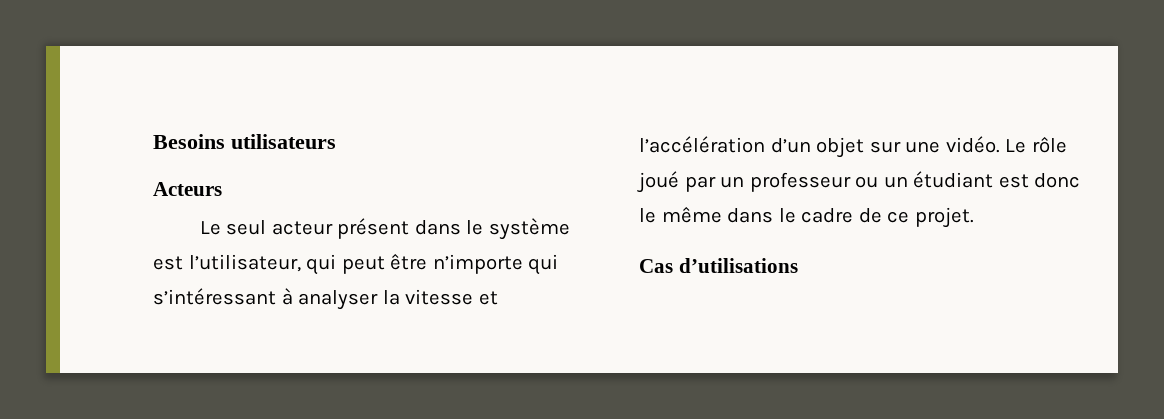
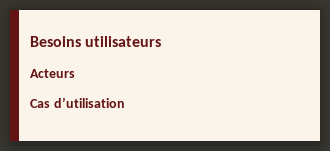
[199,218,570,240] [153,253,559,275] [153,288,498,310] [639,136,1067,158] [637,171,1081,193] [639,206,974,228] // Le seul acteur présent dans le système est l’utilisateur, qui peut être n’importe qui s’intéressant à analyser la vitesse et l’accélération d’un objet sur une vidéo. Le rôle joué par un professeur ou un étudiant est donc le même dans le cadre de ce projet. -> (75, 73) none
[678,258,798,273] d’utilisations -> [53,97,125,108] d’utilisation

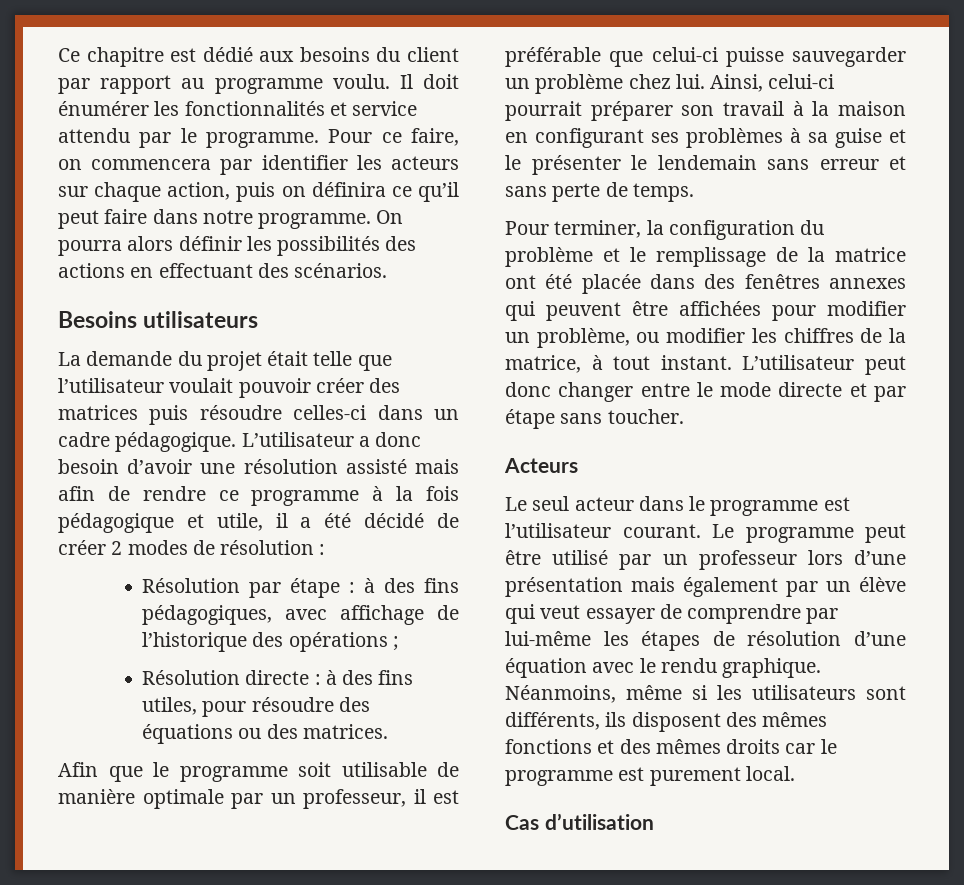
[30,36,162,47] [30,69,75,78] Besoins utilisateurs // Acteurs -> [58,47,459,67] [58,74,460,94] [58,101,418,116] [58,128,459,148] [58,155,459,175] [58,182,459,202] [58,209,404,229] [58,236,417,256] [58,263,388,278] [58,311,259,328] [58,351,392,371] [58,378,401,398] [58,405,459,425] [58,432,422,452] [58,459,459,474] [58,486,459,506] [58,513,459,533] [58,540,326,555] [142,578,459,598] [142,605,459,625] [142,632,399,652] [142,670,414,685] [142,697,370,717] [142,724,388,744] [58,762,459,782] [58,789,459,809] [505,47,906,67] [505,74,835,94] [505,101,906,121] [505,128,906,148] [505,155,906,175] [505,182,694,202] [505,220,825,240] [505,247,906,267] [505,274,906,294] [505,301,906,321] [505,328,906,348] [505,355,906,375] [505,382,906,402] [505,409,684,429] [504,458,578,473] [505,496,850,516] [505,523,906,543] [505,550,906,570] [505,577,906,597] [505,604,839,624] [505,631,906,651] [505,658,822,678] [505,685,906,703] [505,712,828,732] [505,739,837,754] [505,766,795,786] Ce chapitre est dédié aux besoins du client par rapport au programme voulu. Il doit énumérer les fonctionnalités et service attendu par le programme. Pour ce faire, on commencera par identifier les acteurs sur chaque action, puis on définira ce qu’il peut faire dans notre programme. On pourra alors définir les possibilités des actions en effectuant des scénarios. // Besoins utilisateurs // La demande du projet était telle que l’utilisateur voulait pouvoir créer des matrices puis résoudre celles-ci dans un cadre pédagogique. L’utilisateur a donc besoin d’avoir une résolution assisté mais afin de rendre ce programme à la fois pédagogique et utile, il a été décidé de créer 2 modes de résolution : // Résolution par étape : à des fins pédagogiques, avec affichage de l’historique des opérations ; // Résolution directe : à des fins utiles, pour résoudre des équations ou des matrices. // Afin que le programme soit utilisable de manière optimale par un professeur, il est préférable que celui-ci puisse sauvegarder un problème chez lui. Ainsi, celui-ci pourrait préparer son travail à la maison en configurant ses problèmes à sa guise et le présenter le lendemain sans erreur et sans perte de temps. // Pour terminer, la configuration du problème et le remplissage de la matrice ont été placée dans des fenêtres annexes qui peuvent être affichées pour modifier un problème, ou modifier les chiffres de la matrice, à tout instant. L’utilisateur peut donc changer entre le mode directe et par étape sans toucher. // Acteurs // Le seul acteur dans le programme est l’utilisateur courant. Le programme peut être utilisé par un professeur lors d’une présentation mais également par un élève qui veut essayer de comprendre par lui-même les étapes de résolution d’une équation avec le rendu graphique. Néanmoins, même si les utilisateurs sont différents, ils disposent des mêmes fonctions et des mêmes droits car le programme est purement local.

